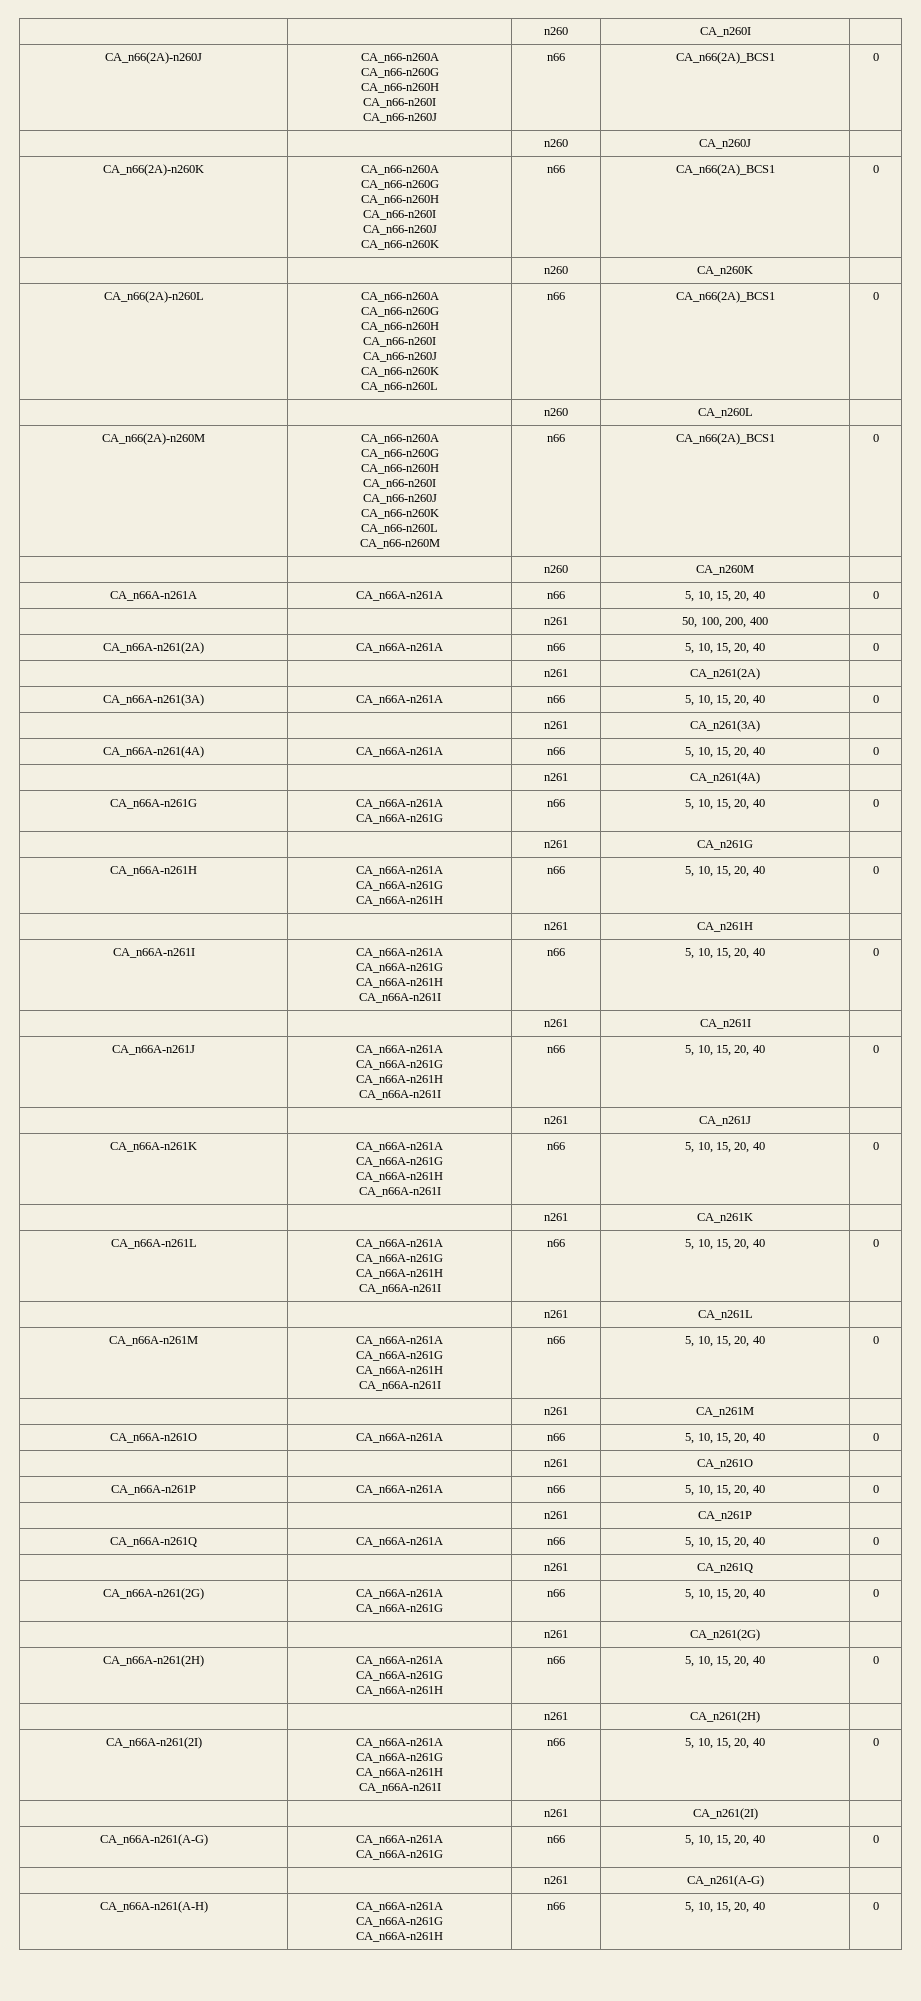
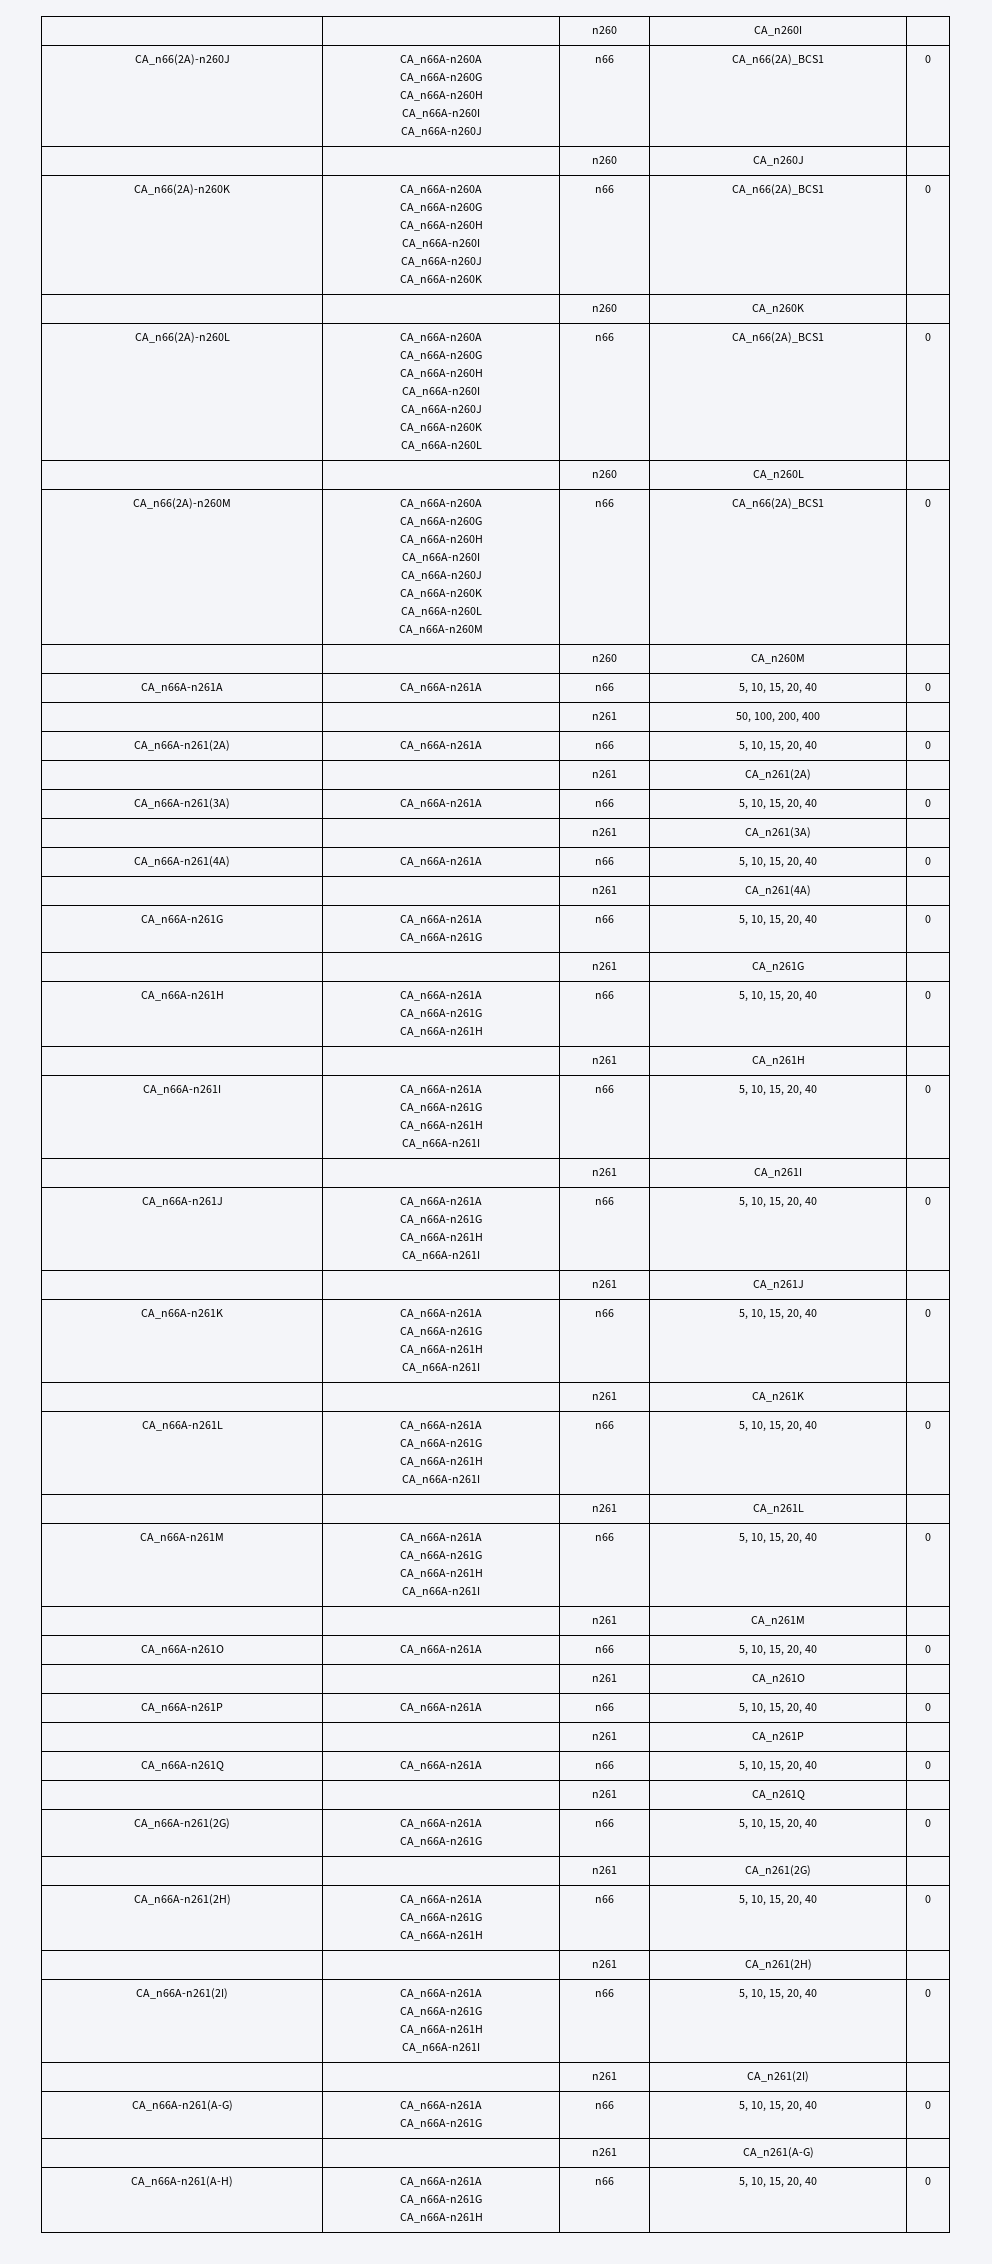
[360,53,439,63] [360,68,439,78] [360,83,439,93] [363,98,436,108] [362,113,437,123] CA_n66-n260A // CA_n66-n260G // CA_n66-n260H // CA_n66-n260I // CA_n66-n260J -> [400,55,482,65] [400,73,482,83] [399,91,483,101] [402,109,480,119] [400,127,482,137] CA_n66A-n260A // CA_n66A-n260G // CA_n66A-n260H // CA_n66A-n260I // CA_n66A-n260J
[360,165,439,175] [360,180,439,190] [360,195,439,205] [363,210,436,220] [362,225,437,235] [360,240,439,250] CA_n66-n260A // CA_n66-n260G // CA_n66-n260H // CA_n66-n260I // CA_n66-n260J // CA_n66-n260K -> [400,185,482,195] [400,203,482,213] [399,221,483,231] [402,239,480,249] [400,257,482,267] [400,275,482,285] CA_n66A-n260A // CA_n66A-n260G // CA_n66A-n260H // CA_n66A-n260I // CA_n66A-n260J // CA_n66A-n260K
[360,292,439,302] [360,307,439,317] [360,322,439,332] [363,337,436,347] [362,352,437,362] [360,367,439,377] [361,382,438,392] CA_n66-n260A // CA_n66-n260G // CA_n66-n260H // CA_n66-n260I // CA_n66-n260J // CA_n66-n260K // CA_n66-n260L -> [400,333,482,343] [400,351,482,361] [399,369,483,379] [402,387,480,397] [400,405,482,415] [400,423,482,433] [400,441,482,451] CA_n66A-n260A // CA_n66A-n260G // CA_n66A-n260H // CA_n66A-n260I // CA_n66A-n260J // CA_n66A-n260K // CA_n66A-n260L
[360,434,439,444] [360,449,439,459] [360,464,439,474] [363,479,436,489] [362,494,437,504] [360,509,439,519] [361,524,438,534] [359,539,440,549] CA_n66-n260A // CA_n66-n260G // CA_n66-n260H // CA_n66-n260I // CA_n66-n260J // CA_n66-n260K // CA_n66-n260L // CA_n66-n260M -> [400,499,482,509] [400,517,482,527] [399,535,483,545] [402,553,480,563] [400,571,482,581] [400,589,482,599] [400,607,482,617] [399,625,483,635] CA_n66A-n260A // CA_n66A-n260G // CA_n66A-n260H // CA_n66A-n260I // CA_n66A-n260J // CA_n66A-n260K // CA_n66A-n260L // CA_n66A-n260M

